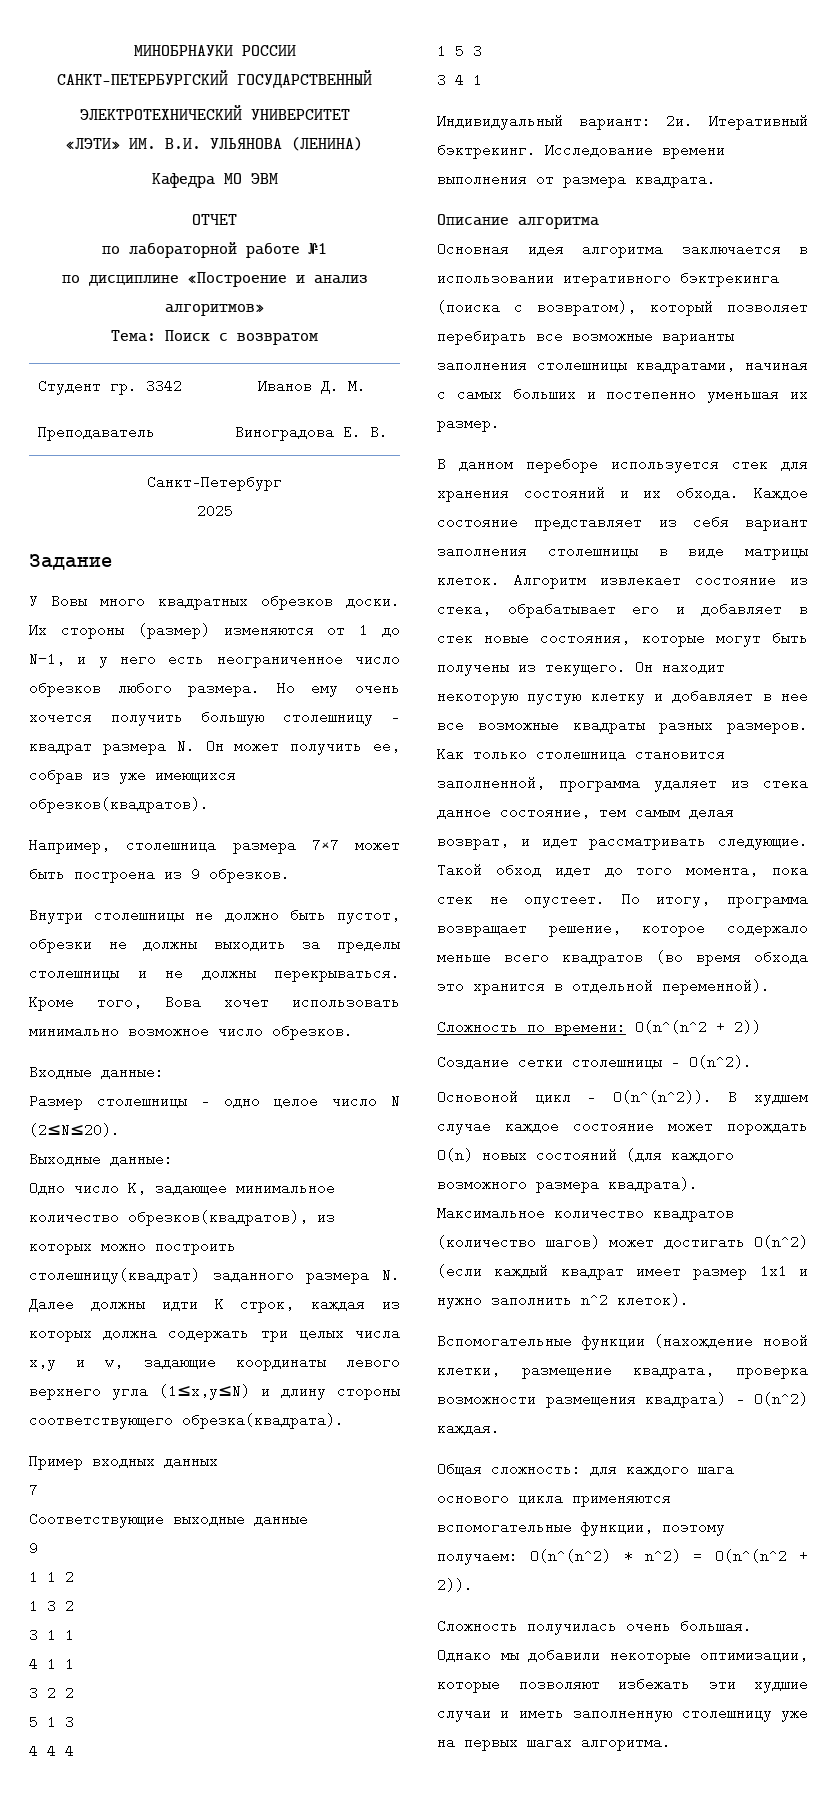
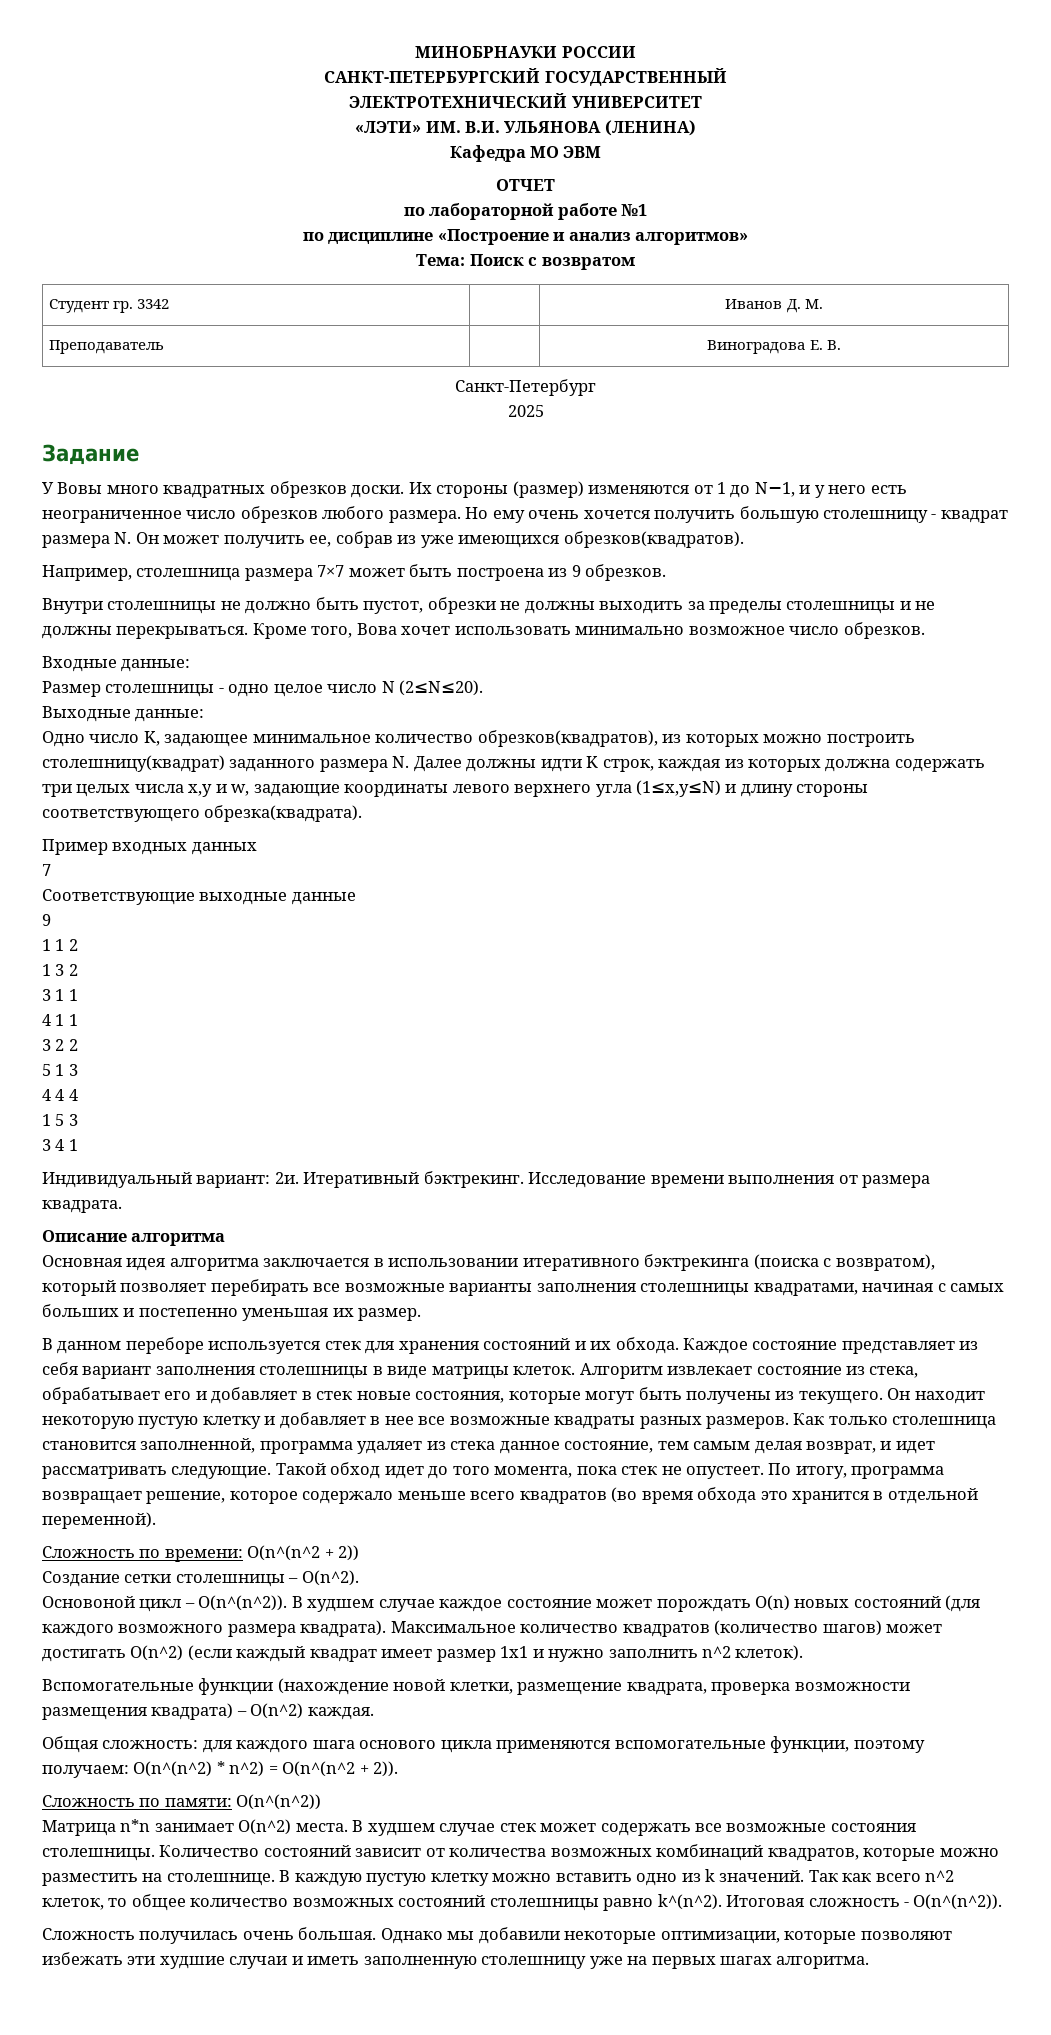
(473, 1585) none -> [42,1794,322,1810] [42,1819,916,1836] [42,1844,999,1861] [42,1869,955,1886] [42,1894,1003,1911] // Сложность по памяти: O(n^(n^2)) // Матрица n*n занимает O(n^2) места. В худшем случае стек может содержать все возможные состояния столешницы. Количество состояний зависит от количества возможных комбинаций квадратов, которые можно разместить на столешнице. В каждую пустую клетку можно вставить одно из k значений. Так как всего n^2 клеток, то общее количество возможных состояний столешницы равно k^(n^2). Итоговая сложность - O(n^(n^2)).

